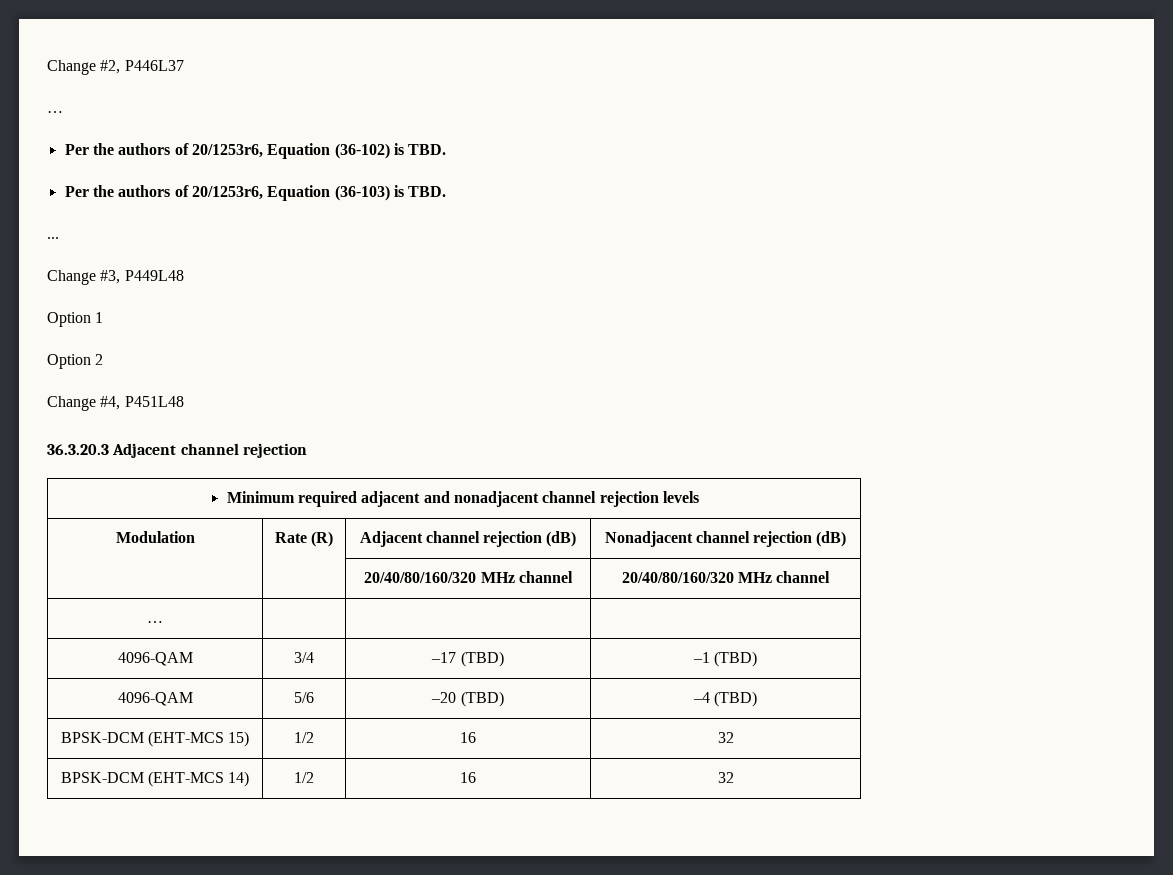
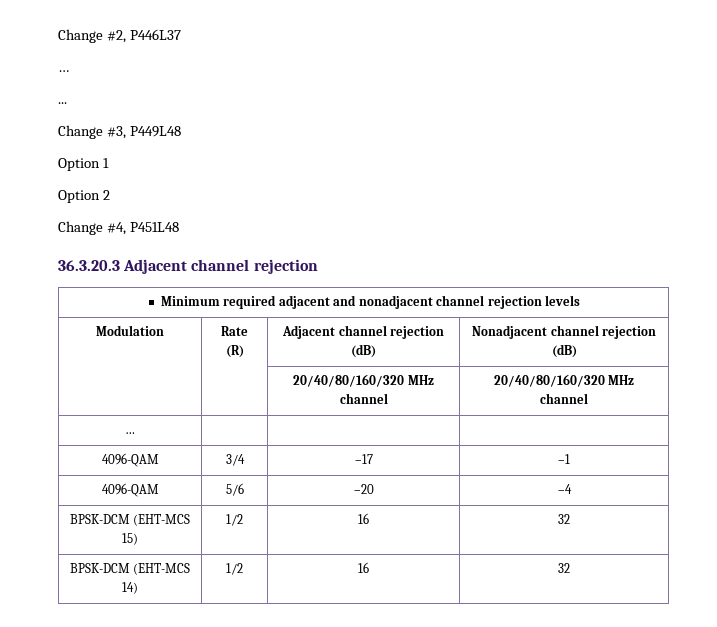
[64,143,447,159] [64,185,447,201] // Per the authors of 20/1253r6, Equation (36-102) is TBD. // Per the authors of 20/1253r6, Equation (36-103) is TBD. -> (69, 71) none
[460,651,504,667] (TBD) -> (373, 459) none
[714,651,758,667] (TBD) -> (570, 459) none
[460,691,504,707] (TBD) -> (374, 489) none
[714,691,758,707] (TBD) -> (572, 489) none

